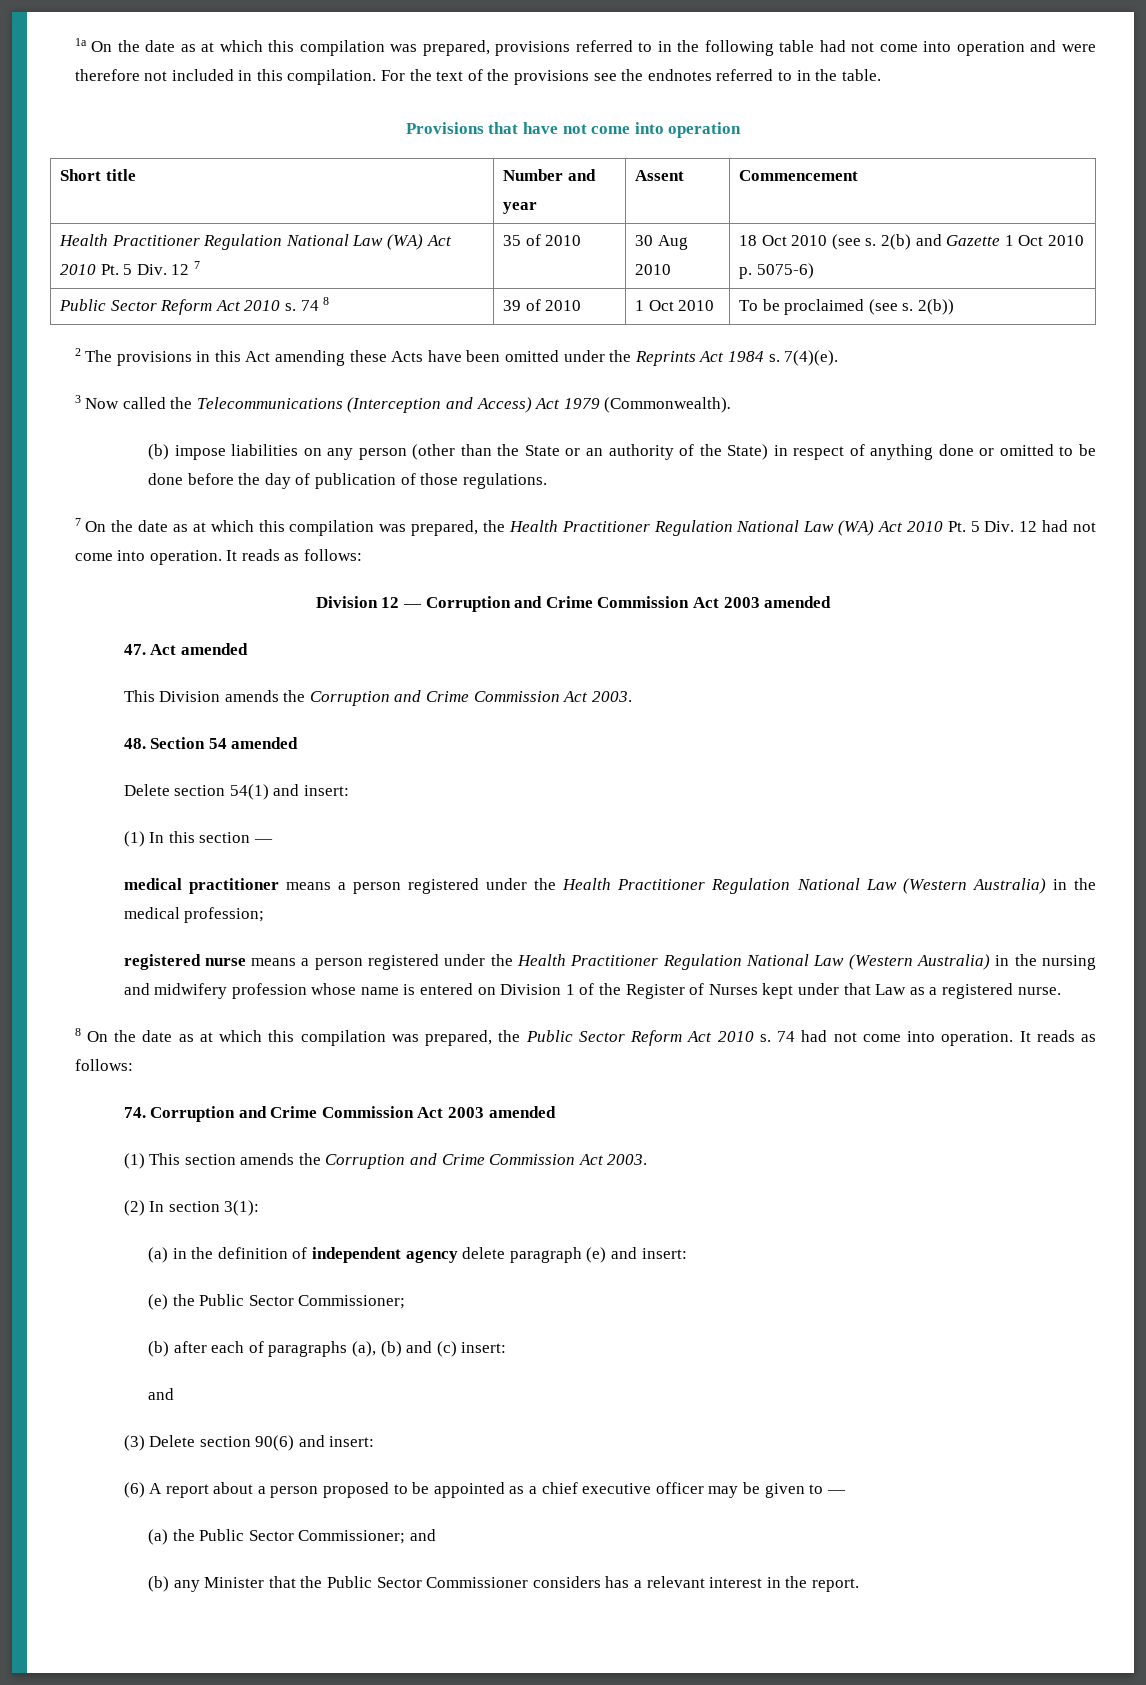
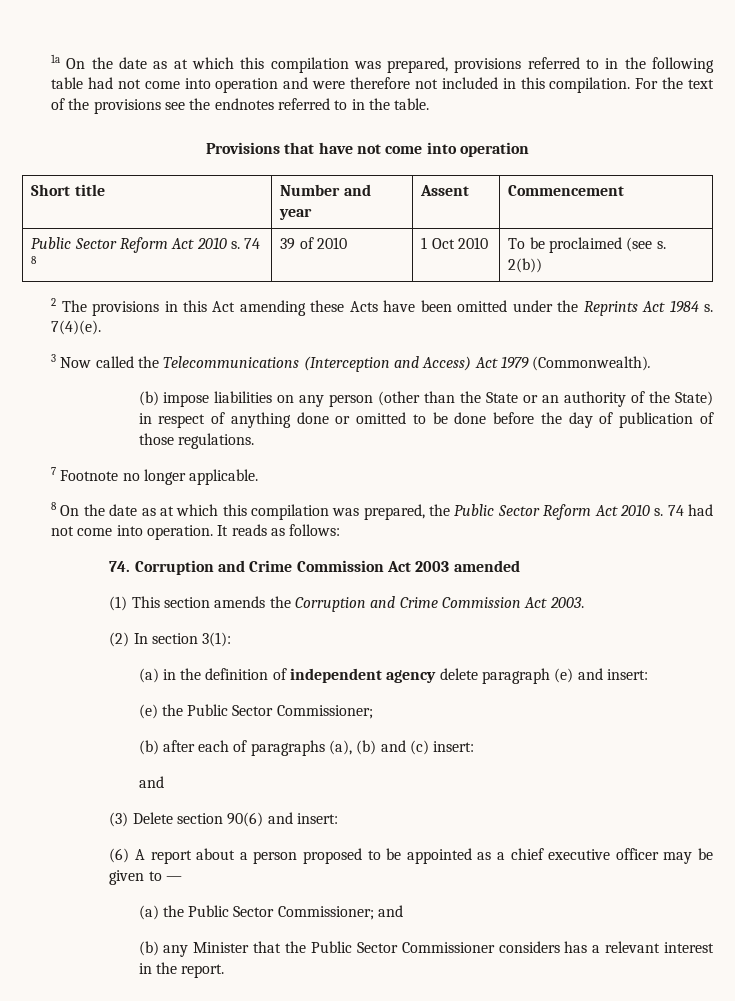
[59,234,452,250] [60,261,201,275] [503,234,582,246] [635,235,688,250] [635,264,672,275] [739,234,1084,250] [739,263,814,279] // Health Practitioner Regulation National Law (WA) Act 2010 Pt. 5 Div. 12 7 | 35 of 2010 | 30 Aug 2010 | 18 Oct 2010 (see s. 2(b) and Gazette 1 Oct 2010 p. 5075-6) -> (625, 190) none
[85,520,1096,536] [74,549,363,565] [315,596,832,612] [123,643,248,655] [123,690,632,706] [123,737,299,749] [123,784,349,800] [123,831,273,847] [123,878,1097,894] [123,907,265,923] [123,954,1097,970] [123,983,1061,999] On the date as at which this compilation was prepared, the Health Practitioner Regulation National Law (WA) Act 2010 Pt. 5 Div. 12 had not come into operation. It reads as follows: // Division 12 — Corruption and Crime Commission Act 2003 amended // 47. Act amended // This Division amends the Corruption and Crime Commission Act 2003. // 48. Section 54 amended // Delete section 54(1) and insert: // (1) In this section — // medical practitioner means a person registered under the Health Practitioner Regulation National Law (Western Australia) in the medical profession; // registered nurse means a person registered under the Health Practitioner Regulation National Law (Western Australia) in the nursing and midwifery profession whose name is entered on Division 1 of the Register of Nurses kept under that Law as a registered nurse. -> [60,469,259,485] Footnote no longer applicable.

